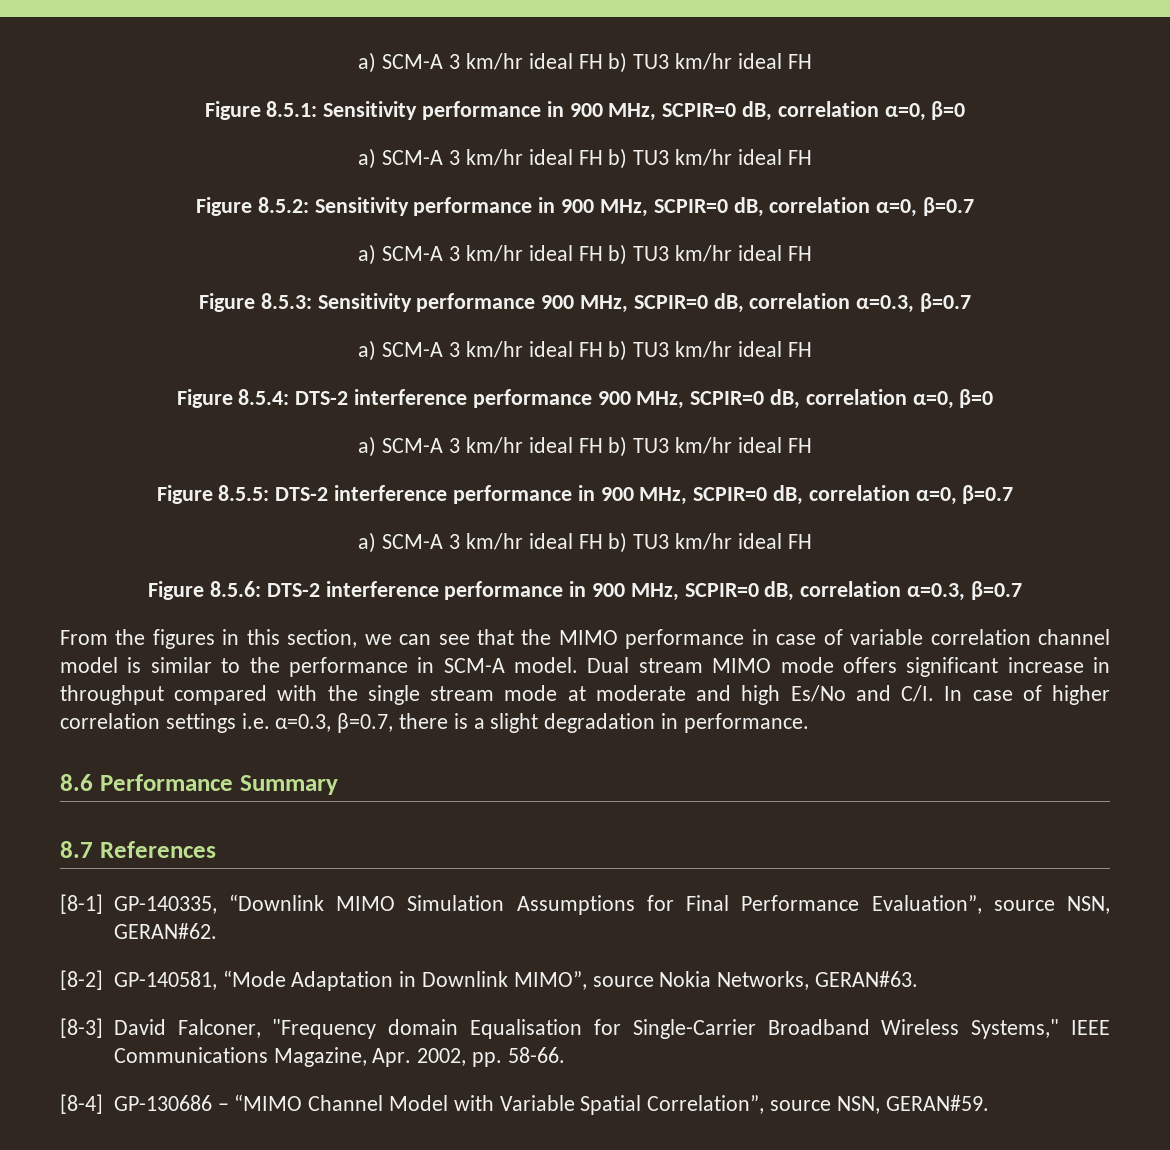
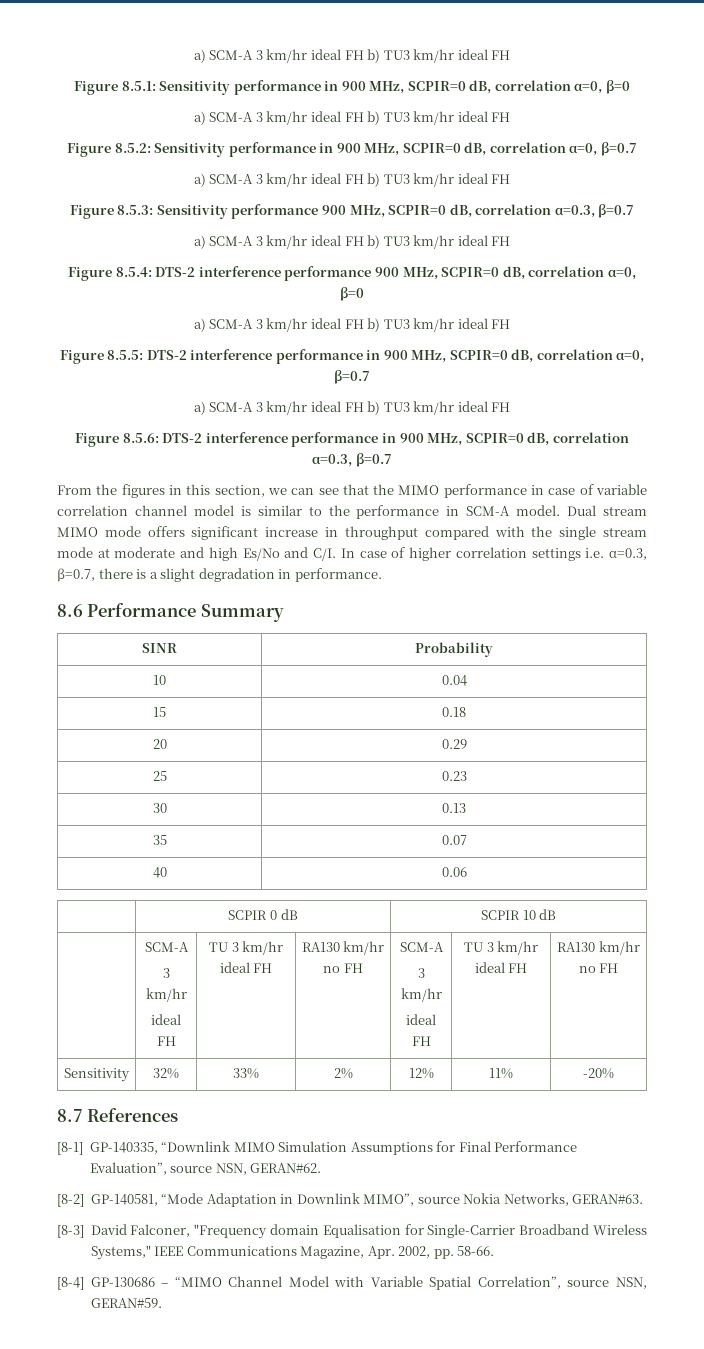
(338, 785) none -> [142,643,177,653] [415,642,493,657] [153,675,166,685] [441,675,467,686] [153,707,166,717] [442,707,466,717] [152,739,167,749] [441,739,467,749] [152,771,167,781] [441,771,467,781] [152,803,167,813] [442,803,466,813] [152,835,167,845] [441,835,467,845] [152,867,167,878] [441,867,467,877] [228,909,298,920] [480,909,557,920] [144,942,189,952] [162,968,170,978] [145,988,187,1002] [151,1014,181,1025] [156,1036,176,1046] [208,941,284,955] [219,962,273,973] [301,941,385,955] [323,963,363,973] [399,942,444,952] [417,968,425,978] [400,988,442,1002] [406,1014,436,1025] [411,1036,431,1046] [463,941,539,955] [474,962,528,973] [557,941,640,955] [578,963,619,973] [64,1068,130,1082] [153,1068,179,1079] [233,1068,259,1079] [333,1068,353,1079] [408,1068,434,1079] [489,1068,513,1079] [583,1068,614,1079] // SINR | Probability // 10 | 0.04 // 15 | 0.18 // 20 | 0.29 // 25 | 0.23 // 30 | 0.13 // 35 | 0.07 // 40 | 0.06 // | SCPIR 0 dB | SCPIR 10 dB // | SCM-A // 3 km/hr // ideal FH | TU 3 km/hr ideal FH | RA130 km/hr no FH | SCM-A // 3 km/hr // ideal FH | TU 3 km/hr ideal FH | RA130 km/hr no FH // Sensitivity | 32% | 33% | 2% | 12% | 11% | -20%

